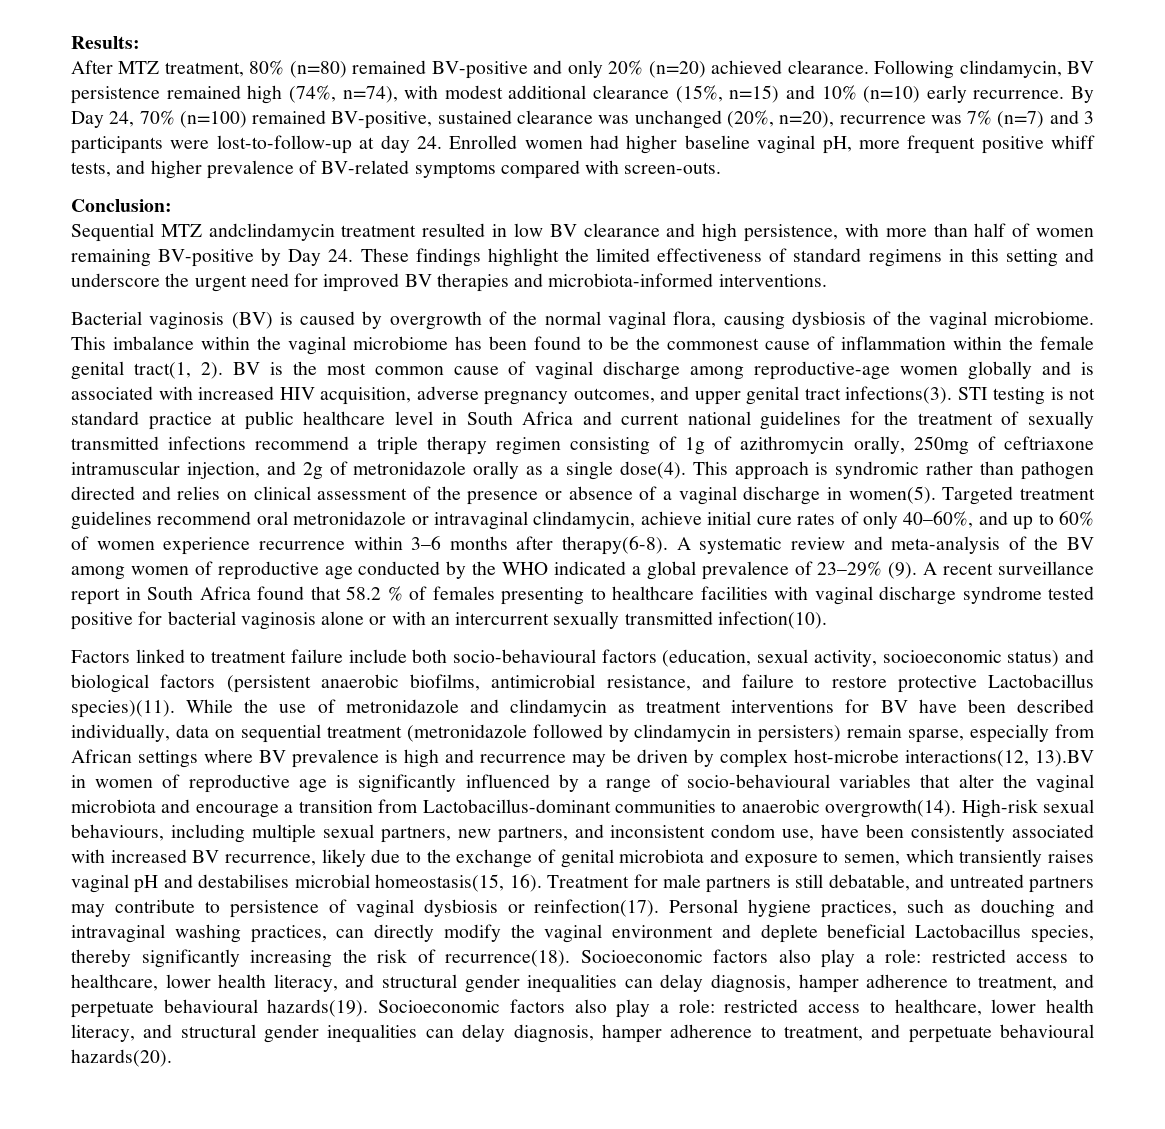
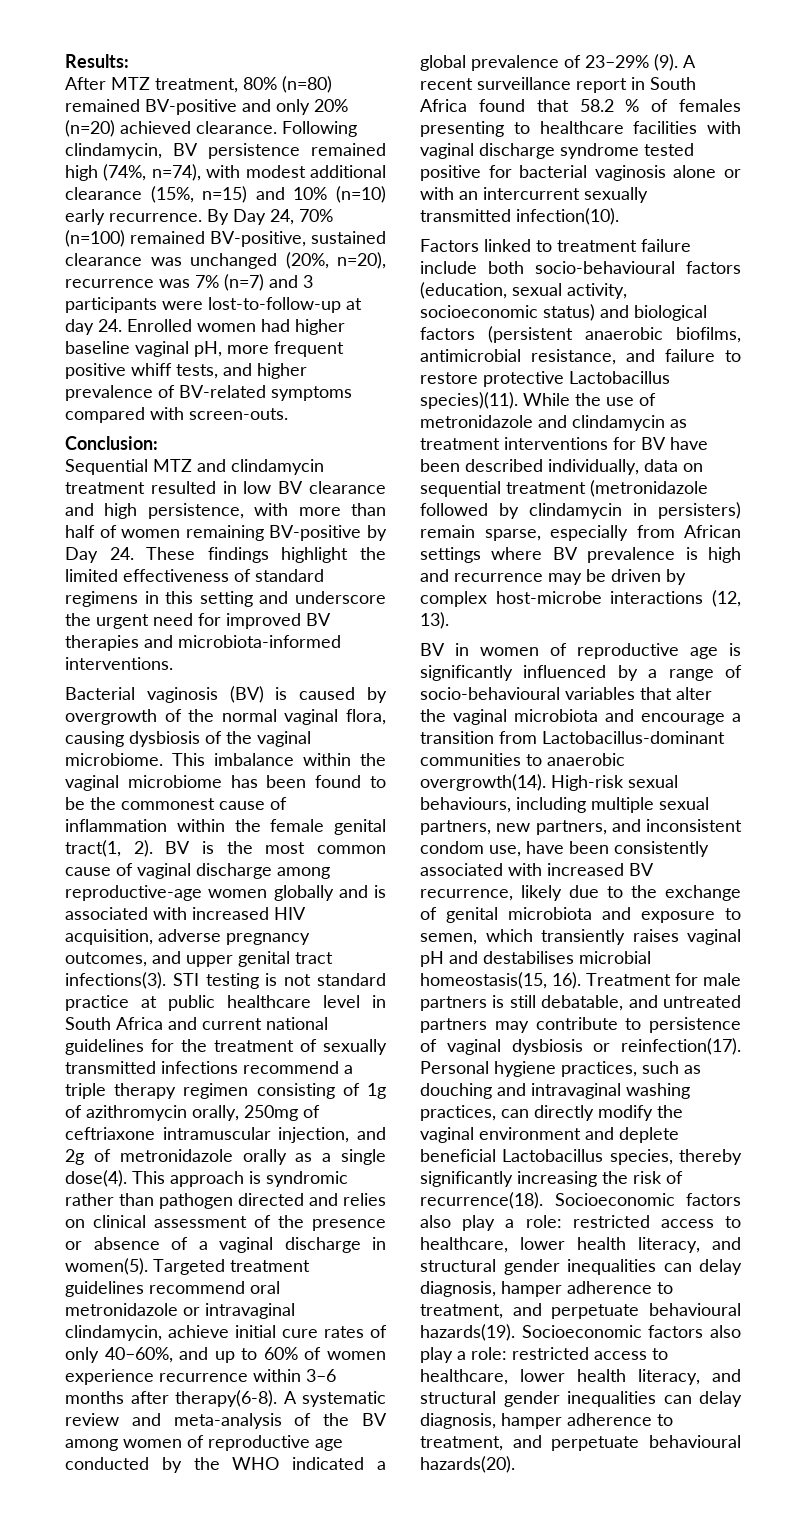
[208,223,335,241] andclindamycin -> [197,459,324,475] and clindamycin
[905,750,1094,767] interactions(12, 13).BV -> [610,590,741,607] [420,612,449,629] [420,643,445,656] interactions (12, 13). // BV

